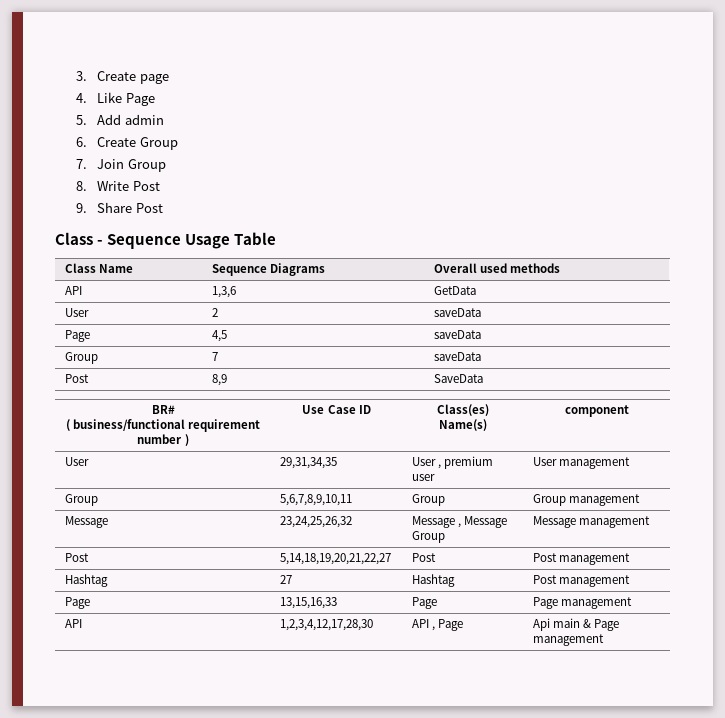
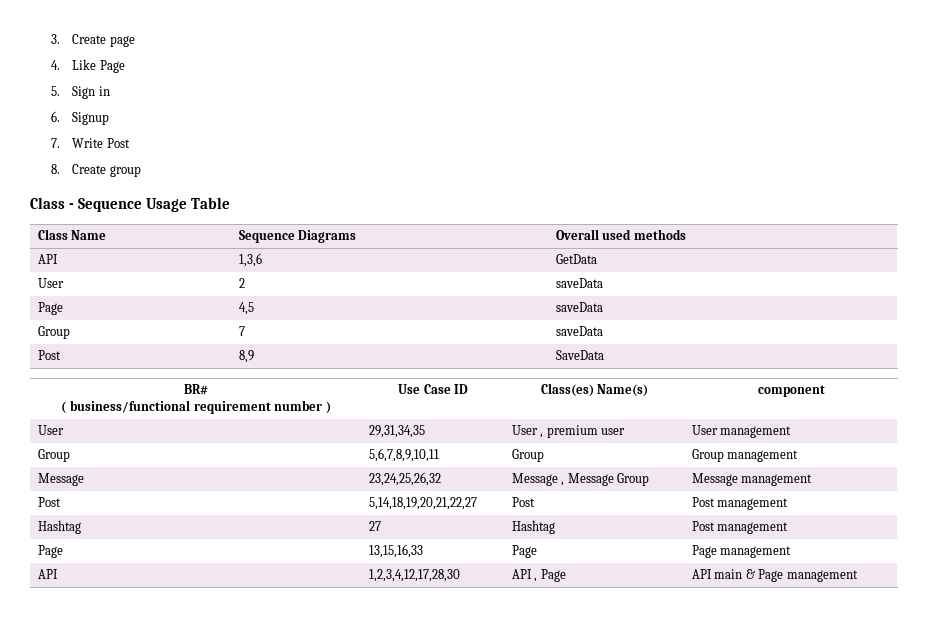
[97,114,164,125] Add admin -> [72,86,110,99] Sign in
[97,137,178,150] [76,159,166,172] [76,181,88,191] Create Group // 7. Join Group // 8. -> [72,112,110,125] [51,138,61,148] Signup // 7.
[76,202,163,213] 9. Share Post -> [51,164,141,177] 8. Create group
[532,618,550,631] Api -> [691,569,712,579] API

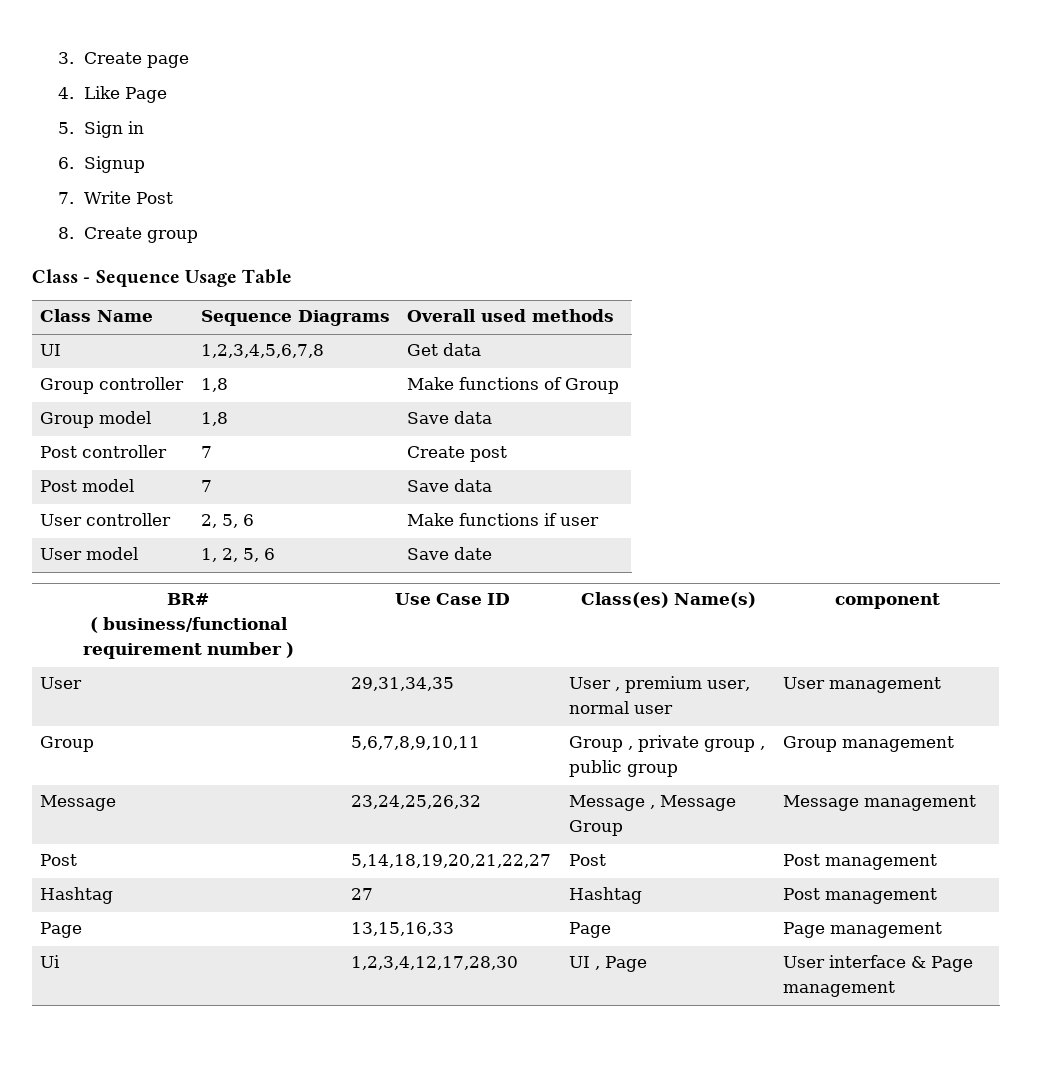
[37,254,58,264] [238,253,262,267] [555,254,597,264] [37,278,64,288] [238,278,245,288] [555,278,603,288] [37,302,63,315] [238,302,254,315] [555,302,603,312] [37,326,70,339] [238,326,245,336] [555,326,603,336] [37,350,61,360] [238,350,254,363] [555,350,604,360] API | 1,3,6 | GetData // User | 2 | saveData // Page | 4,5 | saveData // Group | 7 | saveData // Post | 8,9 | SaveData -> [40,344,62,356] [201,344,325,358] [407,343,482,356] [40,377,185,394] [201,378,229,392] [407,377,620,394] [40,411,152,428] [201,412,229,426] [407,411,493,424] [40,445,168,458] [201,446,213,458] [407,446,508,462] [40,479,135,492] [201,480,213,492] [407,479,493,492] [40,513,172,526] [201,514,255,528] [407,513,600,526] [40,547,139,560] [201,548,276,562] [407,547,493,560] UI | 1,2,3,4,5,6,7,8 | Get data // Group controller | 1,8 | Make functions of Group // Group model | 1,8 | Save data // Post controller | 7 | Create post // Post model | 7 | Save data // User controller | 2, 5, 6 | Make functions if user // User model | 1, 2, 5, 6 | Save date
(598, 431) none -> [707,680,751,691] [569,701,630,714] user, normal
(544, 455) none -> [628,735,766,752] [569,760,679,777] , private group , public group
[37,569,58,579] API -> [40,955,61,968] Ui
[511,569,532,579] API -> [569,956,591,968] UI
[691,569,743,579] API main -> [783,955,907,968] User interface

